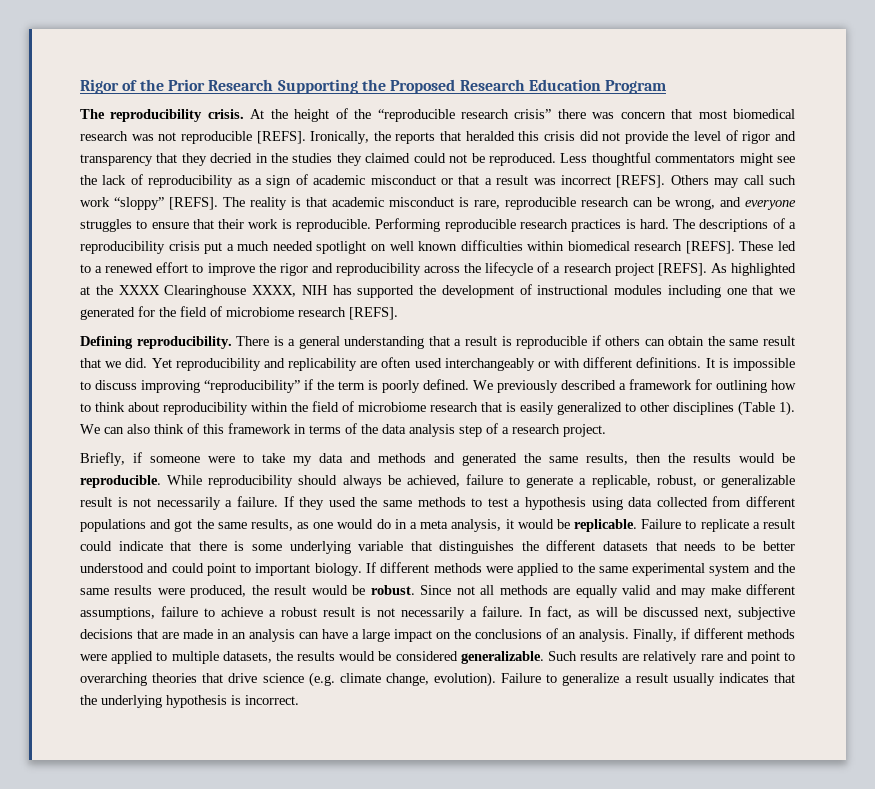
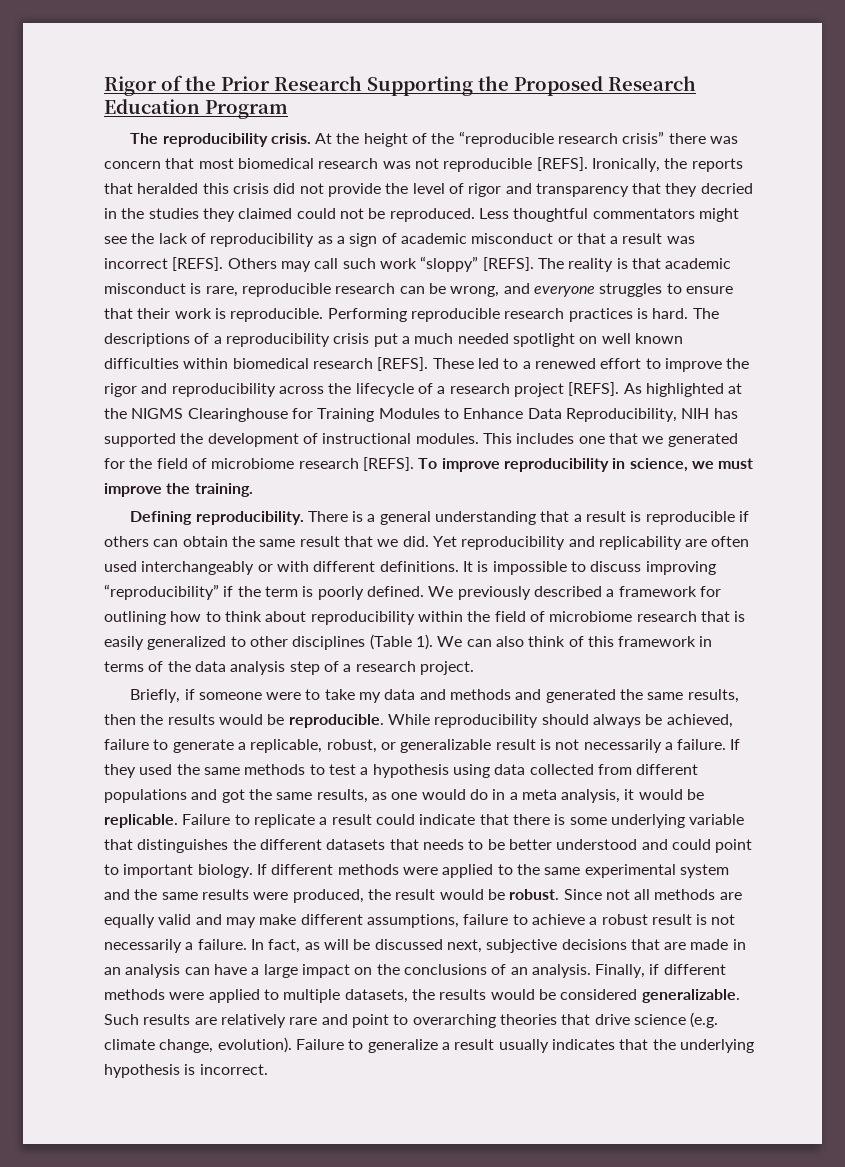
[118,285,296,298] XXXX Clearinghouse XXXX, -> [131,408,677,422] NIGMS Clearinghouse for Training Modules to Enhance Data Reproducibility,
[614,285,721,298] modules including -> [415,433,575,444] modules. This includes
(398, 313) none -> [418,458,754,472] [104,483,253,497] To improve reproducibility in science, we must improve the training.

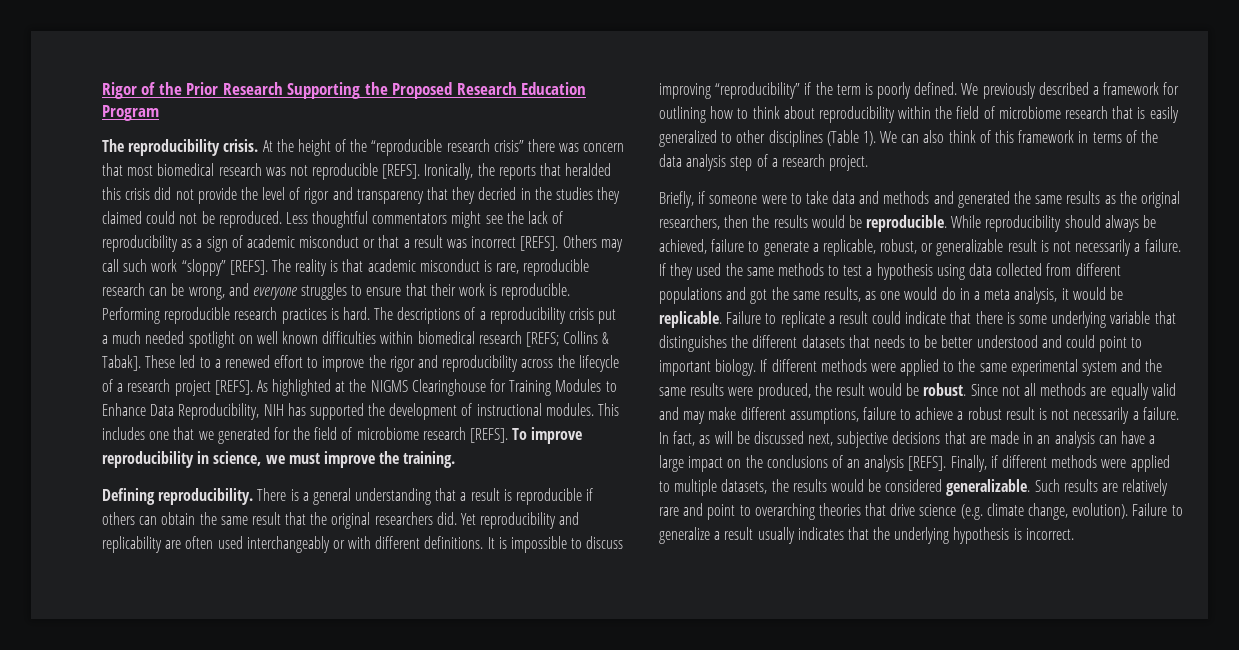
[377,357,429,371] [REFS]. -> [526,331,610,347] [102,355,141,371] [REFS; Collins & Tabak].
[377,539,399,547] we -> [310,512,433,529] the original researchers
[359,692,382,703] my -> (828, 197) none
[687,689,739,703] results, -> [1066,191,1180,208] [659,215,720,230] results as the original researchers,
[531,964,591,978] analysis. -> [864,455,947,472] analysis [REFS].

